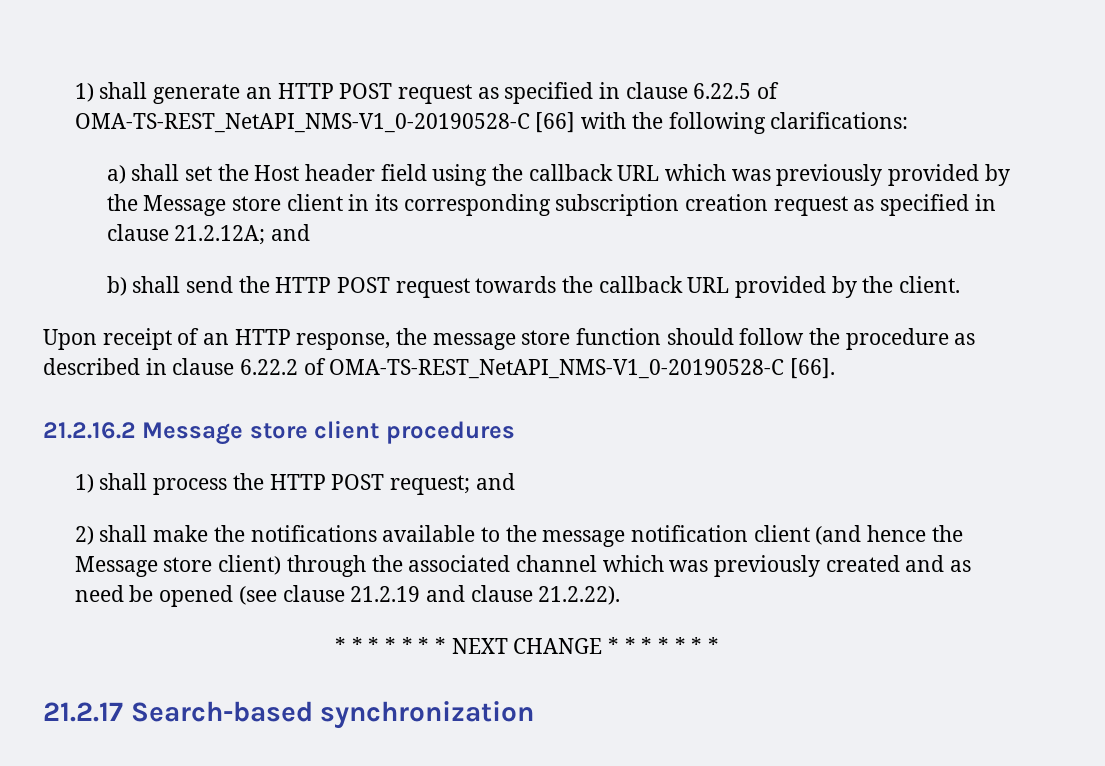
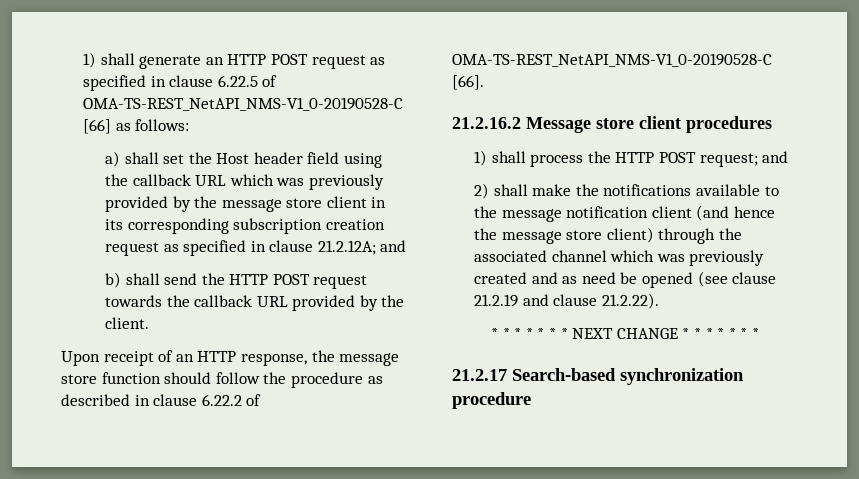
[581,112,909,134] with the following clarifications: -> [115,119,190,131] as follows:
[143,195,227,216] Message -> [221,199,282,212] message
[74,556,158,577] Message -> [501,231,562,244] message
(535, 715) none -> [452,392,531,409] procedure

